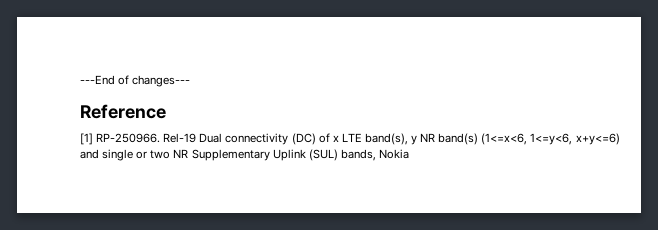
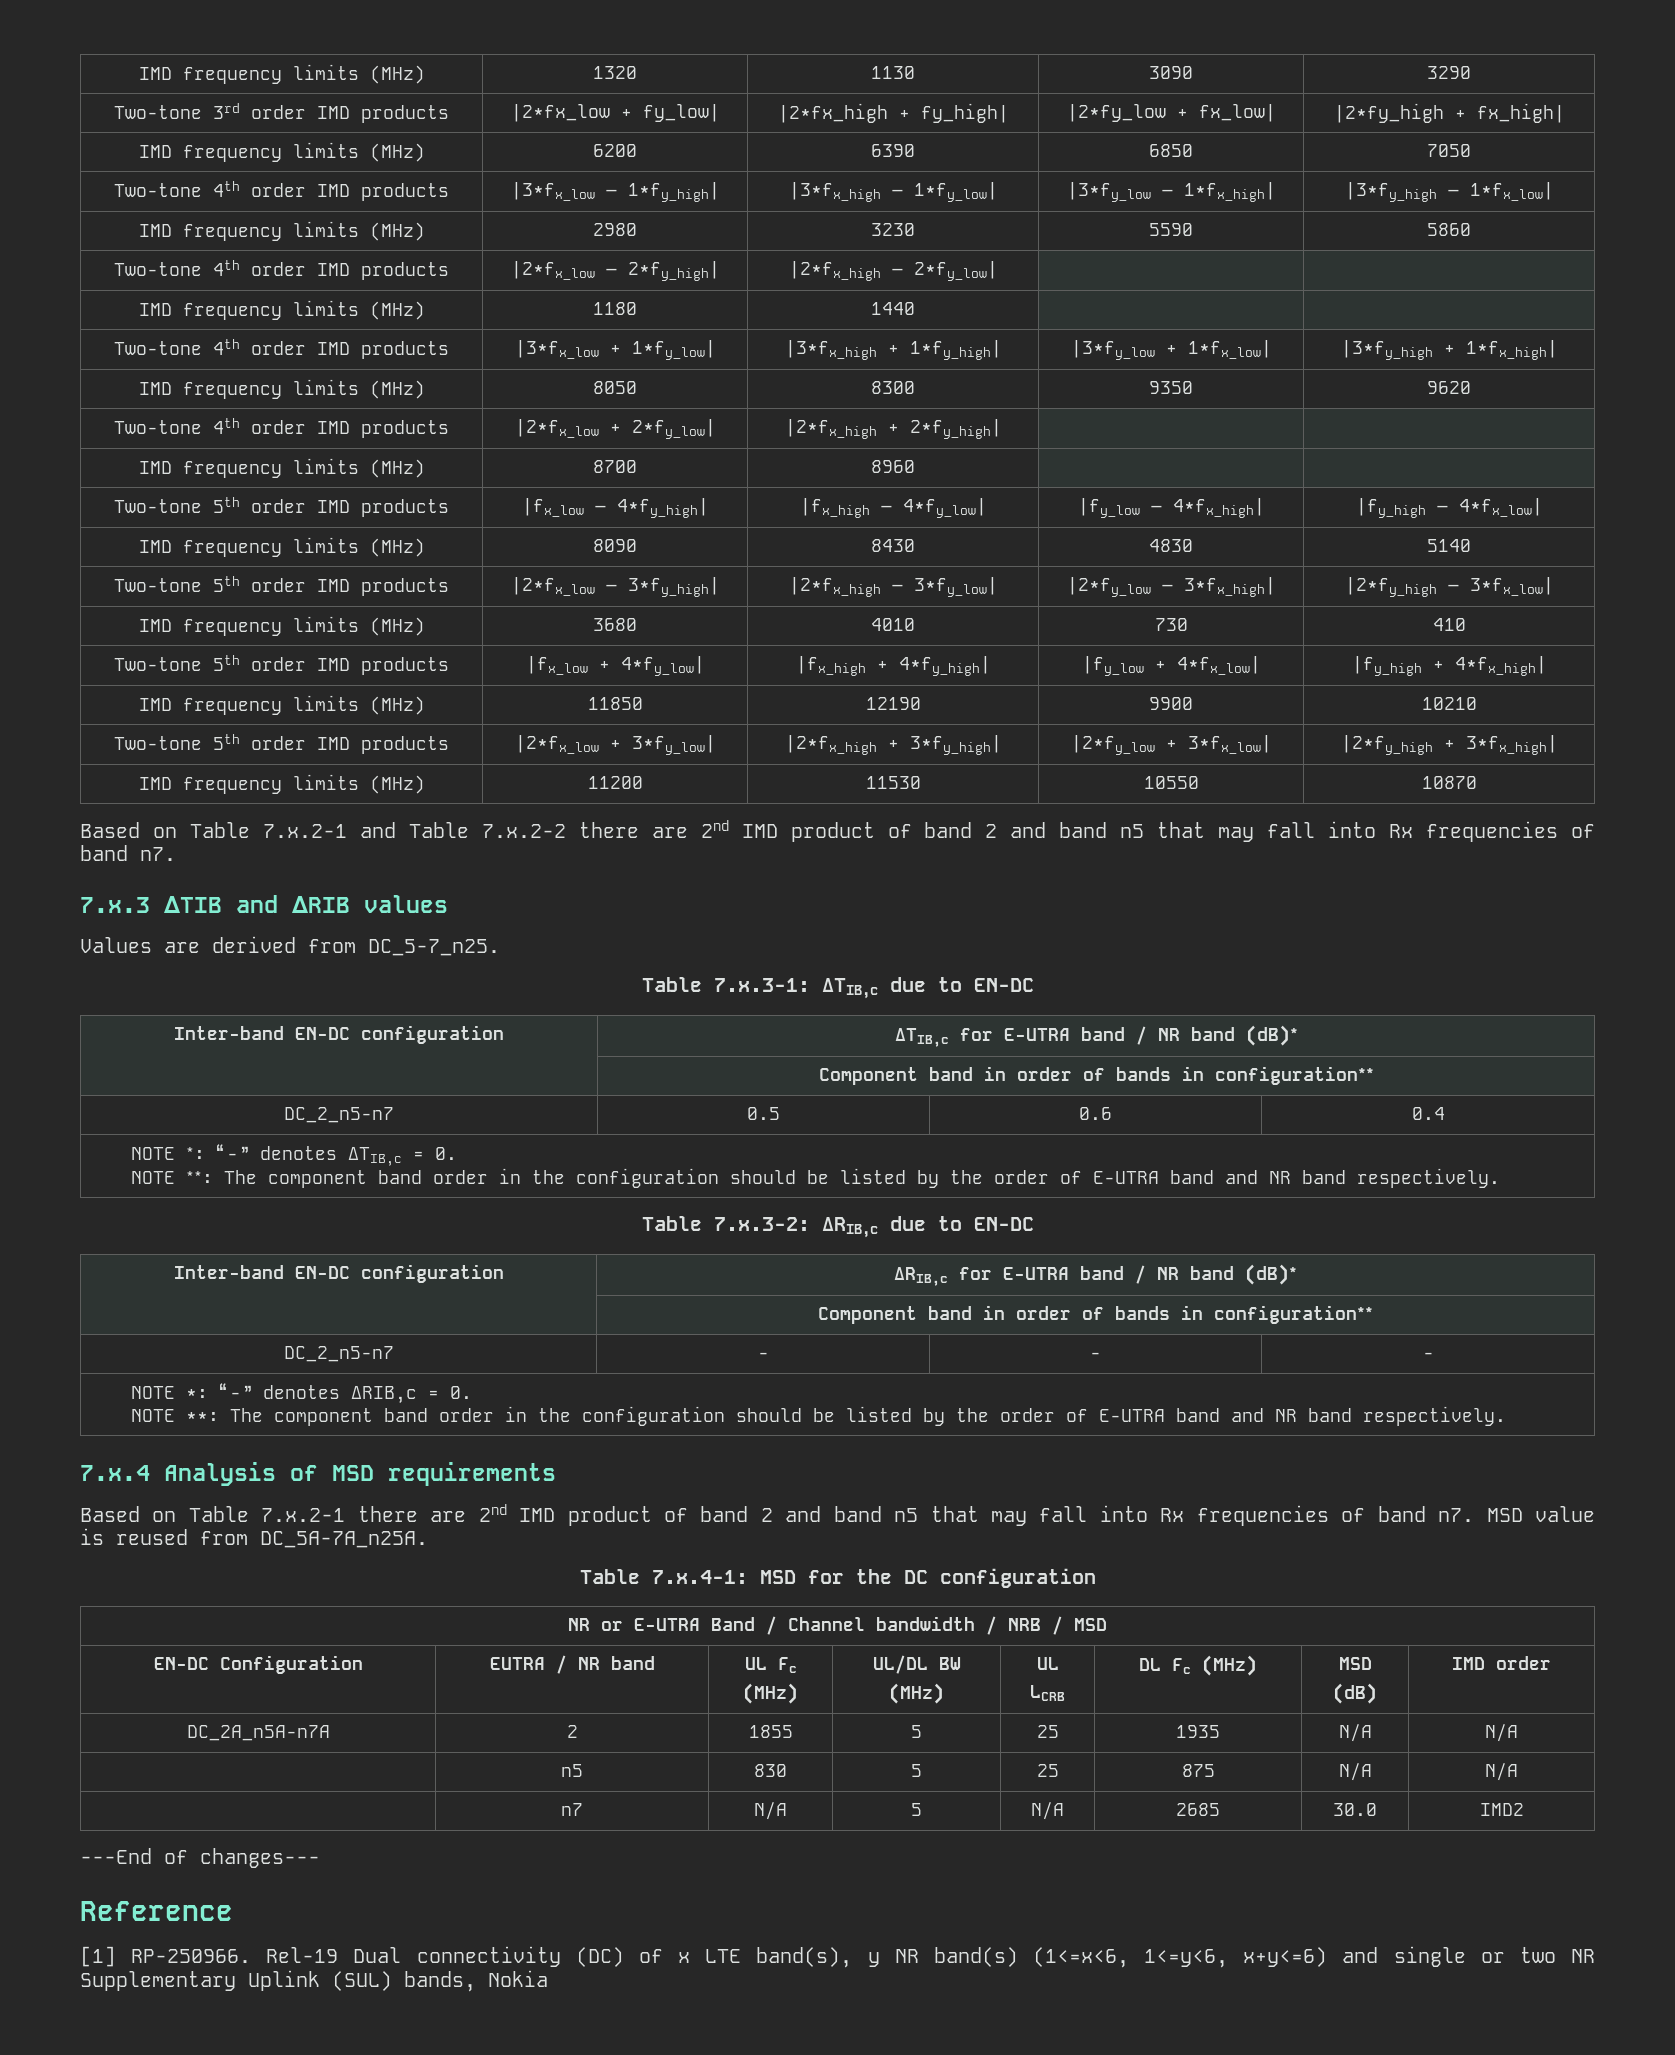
(80, 80) none -> [138,64,425,84] [593,66,637,79] [871,66,915,79] [1149,66,1193,79] [1427,66,1471,79] [114,103,449,123] [510,104,720,122] [777,103,1009,123] [1066,104,1276,122] [1333,103,1565,123] [138,142,425,162] [593,144,637,157] [871,144,915,157] [1149,144,1193,157] [1427,144,1471,157] [114,181,449,201] [510,182,720,202] [788,182,998,202] [1066,182,1276,202] [1344,182,1554,202] [138,221,425,241] [593,223,637,236] [871,223,915,236] [1149,223,1193,236] [1427,223,1471,236] [114,260,449,280] [510,261,720,281] [788,261,998,281] [138,300,425,320] [593,302,637,315] [871,302,915,315] [114,339,449,359] [514,340,716,360] [784,340,1002,360] [1070,340,1272,360] [1340,340,1558,360] [138,379,425,399] [593,381,637,394] [871,381,915,394] [1149,381,1193,394] [1427,381,1471,394] [114,418,449,438] [514,419,716,439] [784,419,1002,439] [138,458,425,478] [593,460,637,473] [871,460,915,473] [114,497,449,517] [521,498,709,518] [799,498,987,518] [1077,498,1265,518] [1355,498,1543,518] [138,537,425,557] [593,539,637,552] [871,539,915,552] [1149,539,1193,552] [1427,539,1471,552] [114,576,449,596] [510,577,720,597] [788,577,998,597] [1066,577,1276,597] [1344,577,1554,597] [138,616,425,636] [593,618,637,631] [871,618,915,631] [1154,618,1188,631] [1432,618,1466,631] [114,655,449,675] [525,656,705,676] [795,656,991,676] [1081,656,1261,676] [1351,656,1547,676] [138,695,425,715] [587,697,643,710] [865,697,921,710] [1149,697,1193,710] [1421,697,1477,710] [114,734,449,754] [514,735,716,755] [784,735,1002,755] [1070,735,1272,755] [1340,735,1558,755] [138,774,425,794] [587,776,643,789] [865,776,921,789] [1143,776,1199,789] [1421,776,1477,789] [80,820,1595,842] [80,845,176,861] [80,895,448,913] [80,936,500,956] [641,977,1034,999] [174,1025,504,1044] [894,1025,1298,1047] [818,1066,1374,1085] [284,1107,394,1123] [747,1107,780,1120] [1079,1107,1112,1120] [1411,1107,1445,1120] [131,1144,458,1166] [131,1168,1501,1188] [641,1216,1034,1238] [173,1264,504,1283] [894,1264,1297,1286] [818,1305,1373,1324] [283,1346,394,1362] [757,1352,769,1359] [1090,1352,1101,1359] [1422,1352,1434,1359] [131,1383,473,1404] [131,1406,1507,1426] [80,1462,556,1486] [80,1504,1596,1526] [80,1528,428,1548] [579,1568,1096,1588] [568,1616,1107,1635] [153,1655,363,1674] [489,1655,655,1674] [744,1657,797,1673] [743,1683,798,1704] [872,1655,961,1674] [889,1683,944,1704] [1036,1657,1059,1670] [1030,1685,1065,1701] [1139,1655,1257,1676] [1338,1657,1372,1670] [1333,1683,1377,1704] [1452,1656,1551,1670] [186,1725,330,1741] [566,1725,578,1738] [748,1725,793,1738] [911,1725,922,1738] [1036,1725,1059,1738] [1176,1725,1220,1738] [1338,1724,1372,1742] [1485,1724,1518,1742] [561,1764,583,1777] [754,1764,787,1777] [911,1764,922,1777] [1036,1764,1059,1777] [1181,1764,1215,1777] [1338,1763,1372,1781] [1485,1763,1518,1781] [561,1803,583,1816] [754,1802,787,1820] [911,1803,922,1816] [1031,1802,1064,1820] [1176,1803,1220,1816] [1333,1803,1377,1816] [1479,1803,1524,1816] IMD frequency limits (MHz) | 1320 | 1130 | 3090 | 3290 // Two-tone 3rd order IMD products | |2*fx_low + fy_low| | |2*fx_high + fy_high| | |2*fy_low + fx_low| | |2*fy_high + fx_high| // IMD frequency limits (MHz) | 6200 | 6390 | 6850 | 7050 // Two-tone 4th order IMD products | |3*fx_low – 1*fy_high| | |3*fx_high – 1*fy_low| | |3*fy_low – 1*fx_high| | |3*fy_high – 1*fx_low| // IMD frequency limits (MHz) | 2980 | 3230 | 5590 | 5860 // Two-tone 4th order IMD products | |2*fx_low – 2*fy_high| | |2*fx_high – 2*fy_low| | | // IMD frequency limits (MHz) | 1180 | 1440 | | // Two-tone 4th order IMD products | |3*fx_low + 1*fy_low| | |3*fx_high + 1*fy_high| | |3*fy_low + 1*fx_low| | |3*fy_high + 1*fx_high| // IMD frequency limits (MHz) | 8050 | 8300 | 9350 | 9620 // Two-tone 4th order IMD products | |2*fx_low + 2*fy_low| | |2*fx_high + 2*fy_high| | | // IMD frequency limits (MHz) | 8700 | 8960 | | // Two-tone 5th order IMD products | |fx_low – 4*fy_high| | |fx_high – 4*fy_low| | |fy_low – 4*fx_high| | |fy_high – 4*fx_low| // IMD frequency limits (MHz) | 8090 | 8430 | 4830 | 5140 // Two-tone 5th order IMD products | |2*fx_low – 3*fy_high| | |2*fx_high – 3*fy_low| | |2*fy_low – 3*fx_high| | |2*fy_high – 3*fx_low| // IMD frequency limits (MHz) | 3680 | 4010 | 730 | 410 // Two-tone 5th order IMD products | |fx_low + 4*fy_low| | |fx_high + 4*fy_high| | |fy_low + 4*fx_low| | |fy_high + 4*fx_high| // IMD frequency limits (MHz) | 11850 | 12190 | 9900 | 10210 // Two-tone 5th order IMD products | |2*fx_low + 3*fy_low| | |2*fx_high + 3*fy_high| | |2*fy_low + 3*fx_low| | |2*fy_high + 3*fx_high| // IMD frequency limits (MHz) | 11200 | 11530 | 10550 | 10870 // Based on Table 7.x.2-1 and Table 7.x.2-2 there are 2nd IMD product of band 2 and band n5 that may fall into Rx frequencies of band n7. // 7.x.3 ∆TIB and ∆RIB values // Values are derived from DC_5-7_n25. // Table 7.x.3-1: ΔTIB,c due to EN-DC // Inter-band EN-DC configuration | ΔTIB,c for E-UTRA band / NR band (dB)* // | Component band in order of bands in configuration** // DC_2_n5-n7 | 0.5 | 0.6 | 0.4 // NOTE *: “-” denotes ΔTIB,c = 0. // NOTE **: The component band order in the configuration should be listed by the order of E-UTRA band and NR band respectively. // Table 7.x.3-2: ΔRIB,c due to EN-DC // Inter-band EN-DC configuration | ΔRIB,c for E-UTRA band / NR band (dB)* // | Component band in order of bands in configuration** // DC_2_n5-n7 | - | - | - // NOTE *: “-” denotes ΔRIB,c = 0. // NOTE **: The component band order in the configuration should be listed by the order of E-UTRA band and NR band respectively. // 7.x.4 Analysis of MSD requirements // Based on Table 7.x.2-1 there are 2nd IMD product of band 2 and band n5 that may fall into Rx frequencies of band n7. MSD value is reused from DC_5A-7A_n25A. // Table 7.x.4-1: MSD for the DC configuration // NR or E-UTRA Band / Channel bandwidth / NRB / MSD // EN-DC Configuration | EUTRA / NR band | UL Fc // (MHz) | UL/DL BW // (MHz) | UL // LCRB | DL Fc (MHz) | MSD // (dB) | IMD order // DC_2A_n5A-n7A | 2 | 1855 | 5 | 25 | 1935 | N/A | N/A // | n5 | 830 | 5 | 25 | 875 | N/A | N/A // | n7 | N/A | 5 | N/A | 2685 | 30.0 | IMD2 //

